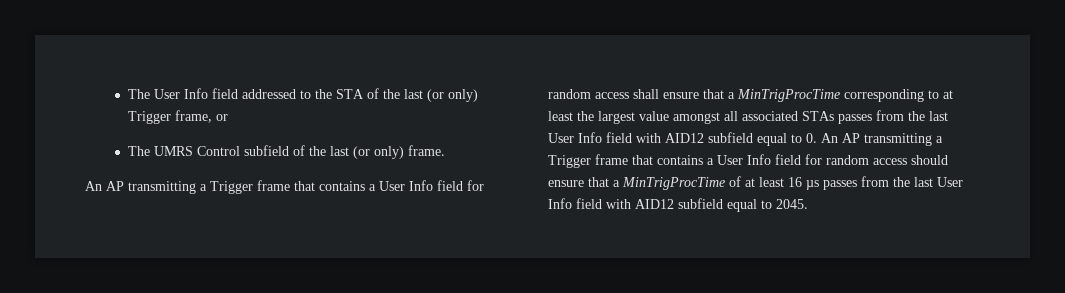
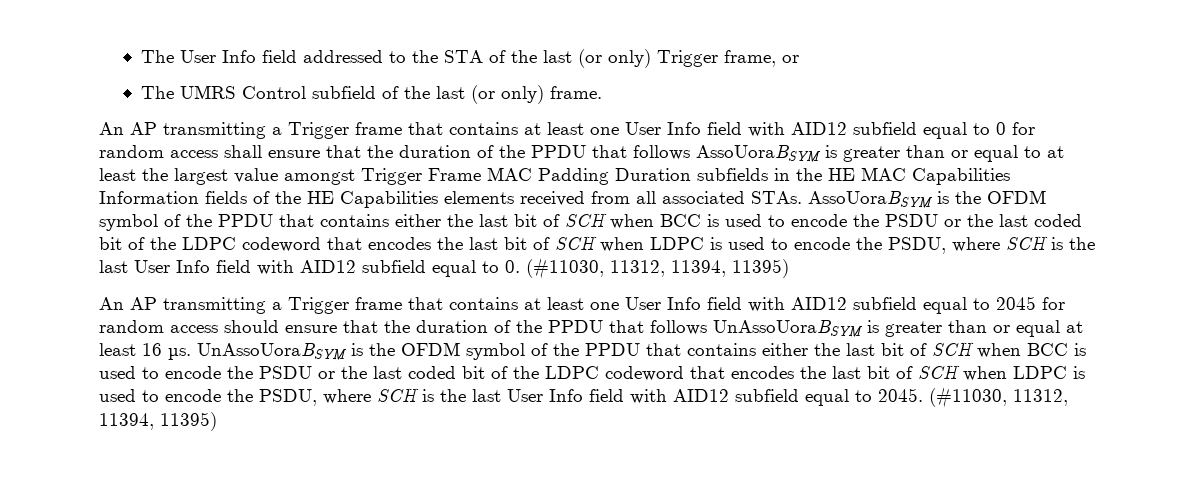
[369,180,463,191] a User Info field -> [524,122,1006,139] at least one User Info field with AID12 subfield equal to 0
[728,89,924,102] a MinTrigProcTime corresponding -> [367,145,1018,163] the duration of the PPDU that follows AssoUoraBSYM is greater than or equal
[724,110,904,124] all associated STAs passes from -> [361,167,1010,185] [99,190,1046,209] [99,213,1082,231] [99,236,1063,254] Trigger Frame MAC Padding Duration subfields in the HE MAC Capabilities Information fields of the HE Capabilities elements received from all associated STAs. AssoUoraBSYM is the OFDM symbol of the PPDU that contains either the last bit of SCH when BCC is used to encode the PSDU or the last coded bit of the LDPC codeword that encodes the last bit of SCH when LDPC is used to encode the PSDU, where SCH is
[821,133,943,146] [548,154,801,168] An AP transmitting a Trigger frame that contains a User Info field -> [526,258,789,279] [99,296,1036,314] (#11030, 11312, 11394, 11395) // An AP transmitting a Trigger frame that contains at least one User Info field with AID12 subfield equal to 2045
[613,176,889,190] a MinTrigProcTime of at least 16 µs passes from -> [384,320,1083,338] [99,342,1086,361] [99,365,1085,381] [99,388,434,406] the duration of the PPDU that follows UnAssoUoraBSYM is greater than or equal at least 16 µs. UnAssoUoraBSYM is the OFDM symbol of the PPDU that contains either the last bit of SCH when BCC is used to encode the PSDU or the last coded bit of the LDPC codeword that encodes the last bit of SCH when LDPC is used to encode the PSDU, where SCH is
(808, 204) none -> [929,387,1068,408] [99,412,217,431] (#11030, 11312, 11394, 11395)

